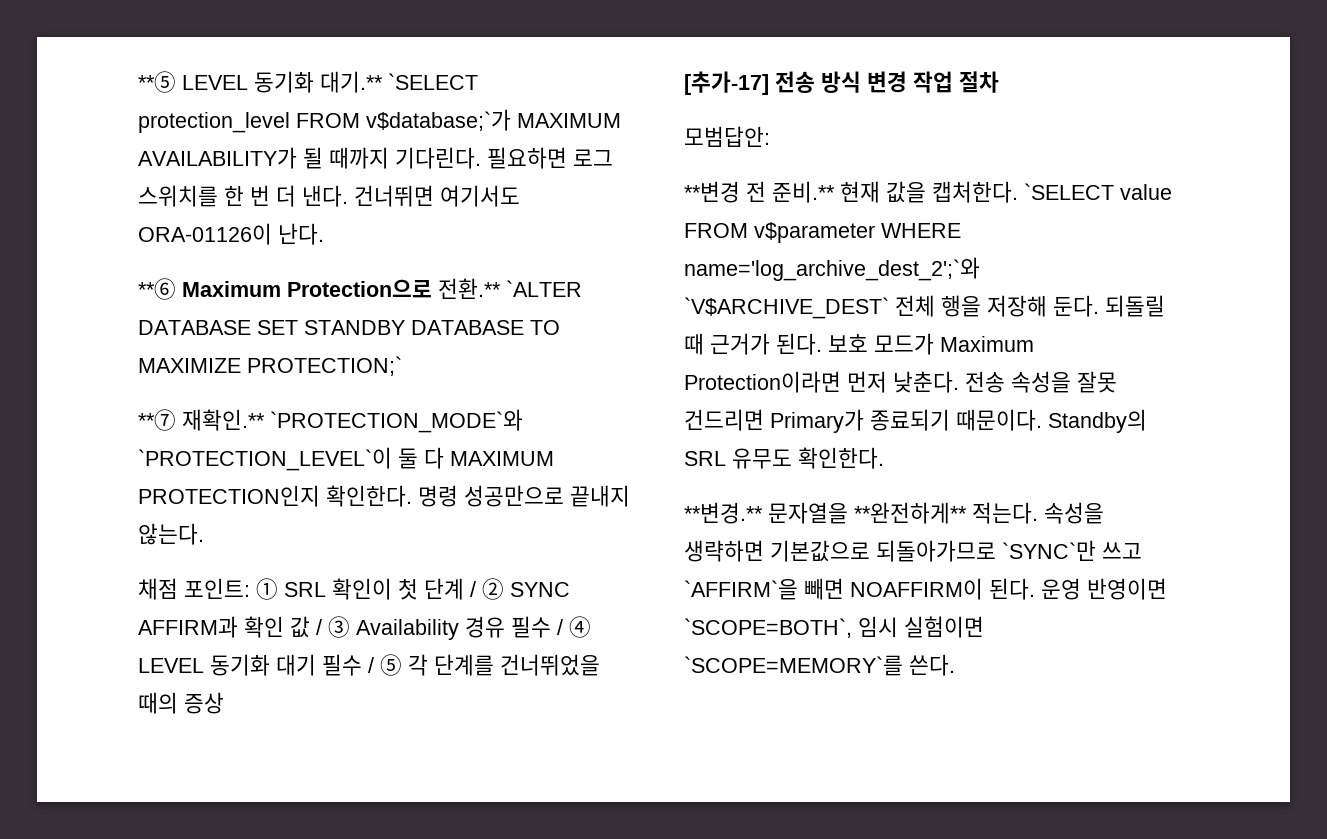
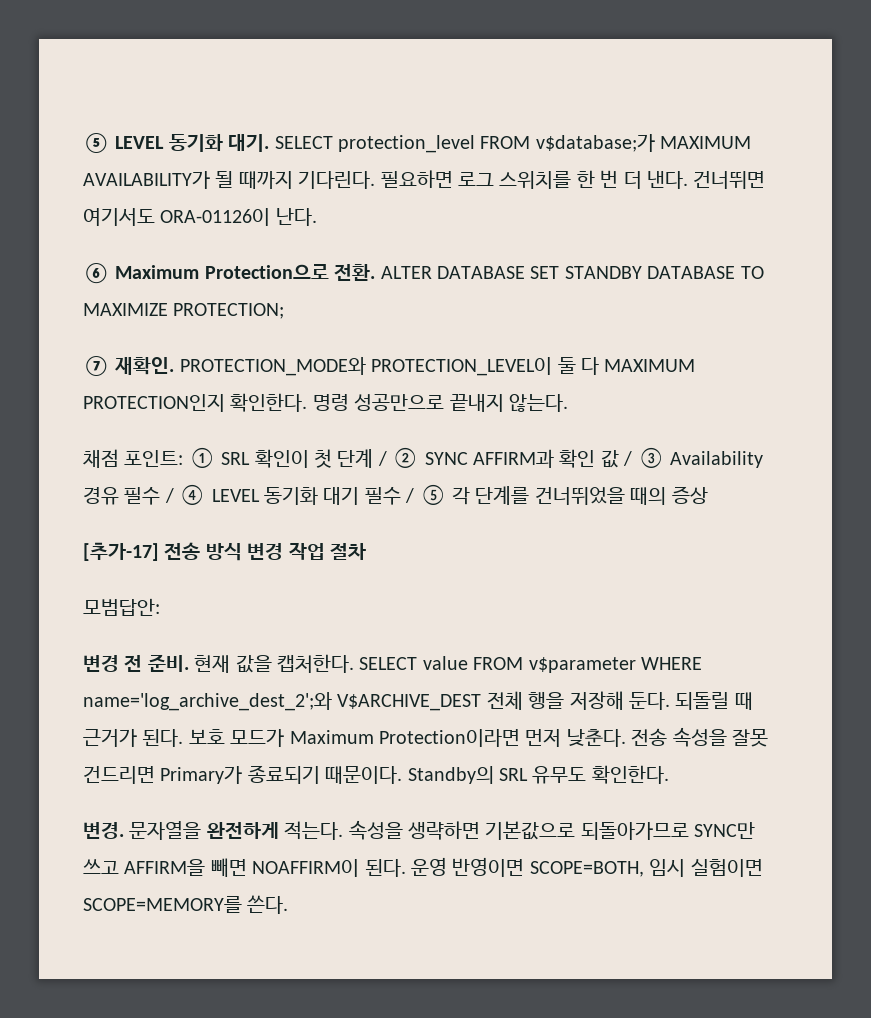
[138,71,478,93] **⑤ LEVEL 동기화 대기.** `SELECT -> [83,133,333,153] ⑤ LEVEL 동기화 대기. SELECT
[366,109,511,131] v$database;`가 -> [535,134,655,152] v$database;가
[138,278,176,300] **⑥ -> [83,263,110,284] ⑥
[438,278,582,299] 전환.** `ALTER -> [334,264,432,281] 전환. ALTER
[247,356,402,376] [138,409,523,433] [138,447,392,471] PROTECTION;` // **⑦ 재확인.** `PROTECTION_MODE`와 `PROTECTION_LEVEL`이 -> [173,303,285,319] [83,356,553,376] PROTECTION; // ⑦ 재확인. PROTECTION_MODE와 PROTECTION_LEVEL이
[684,181,835,203] **변경 전 준비.** -> [83,654,189,672] 변경 전 준비.
[1024,183,1114,200] `SELECT -> [359,657,418,670] SELECT
[684,257,980,281] [684,297,889,319] name='log_archive_dest_2';`와 `V$ARCHIVE_DEST` -> [83,692,482,711] name='log_archive_dest_2';와 V$ARCHIVE_DEST
[684,502,967,524] **변경.** 문자열을 **완전하게** -> [83,821,279,840] 변경. 문자열을 완전하게
[1002,540,1142,561] [684,579,798,600] `SYNC`만 쓰고 `AFFIRM`을 -> [694,822,756,839] [83,859,206,876] SYNC만 쓰고 AFFIRM을
[684,618,852,638] `SCOPE=BOTH`, -> [529,861,644,877] SCOPE=BOTH,
[684,655,903,676] `SCOPE=MEMORY`를 -> [83,896,242,913] SCOPE=MEMORY를

